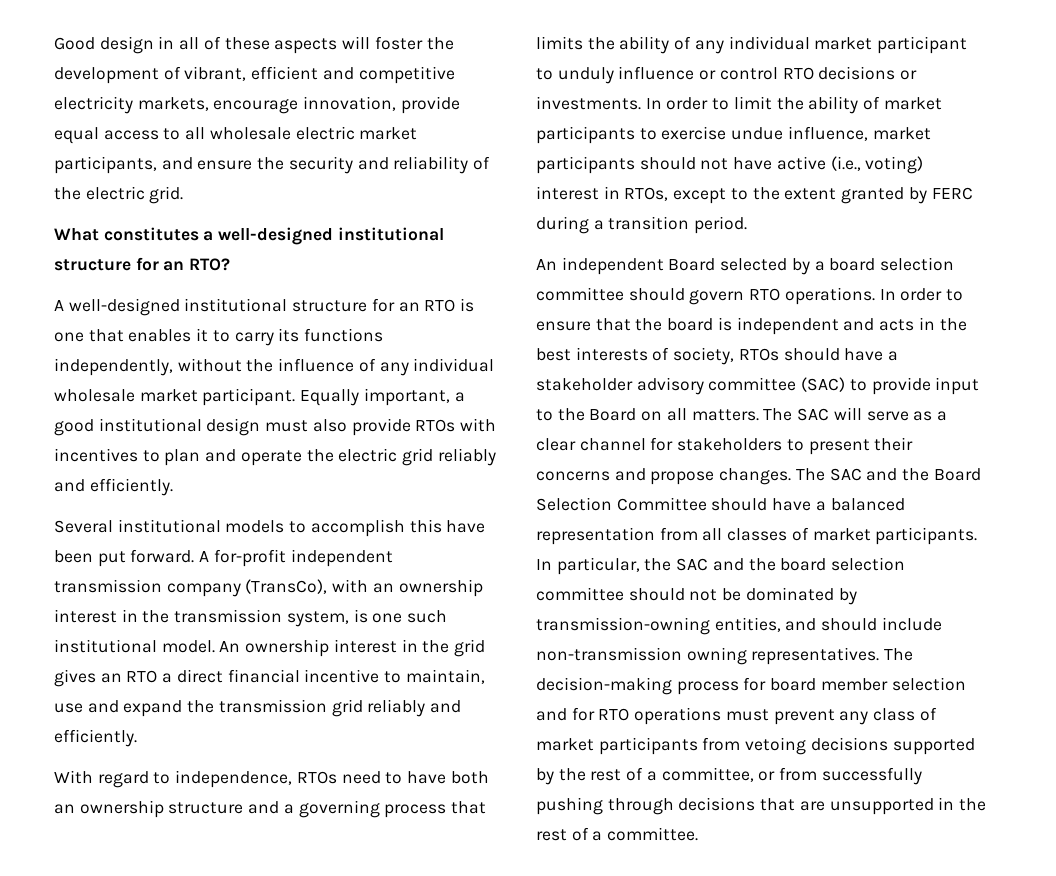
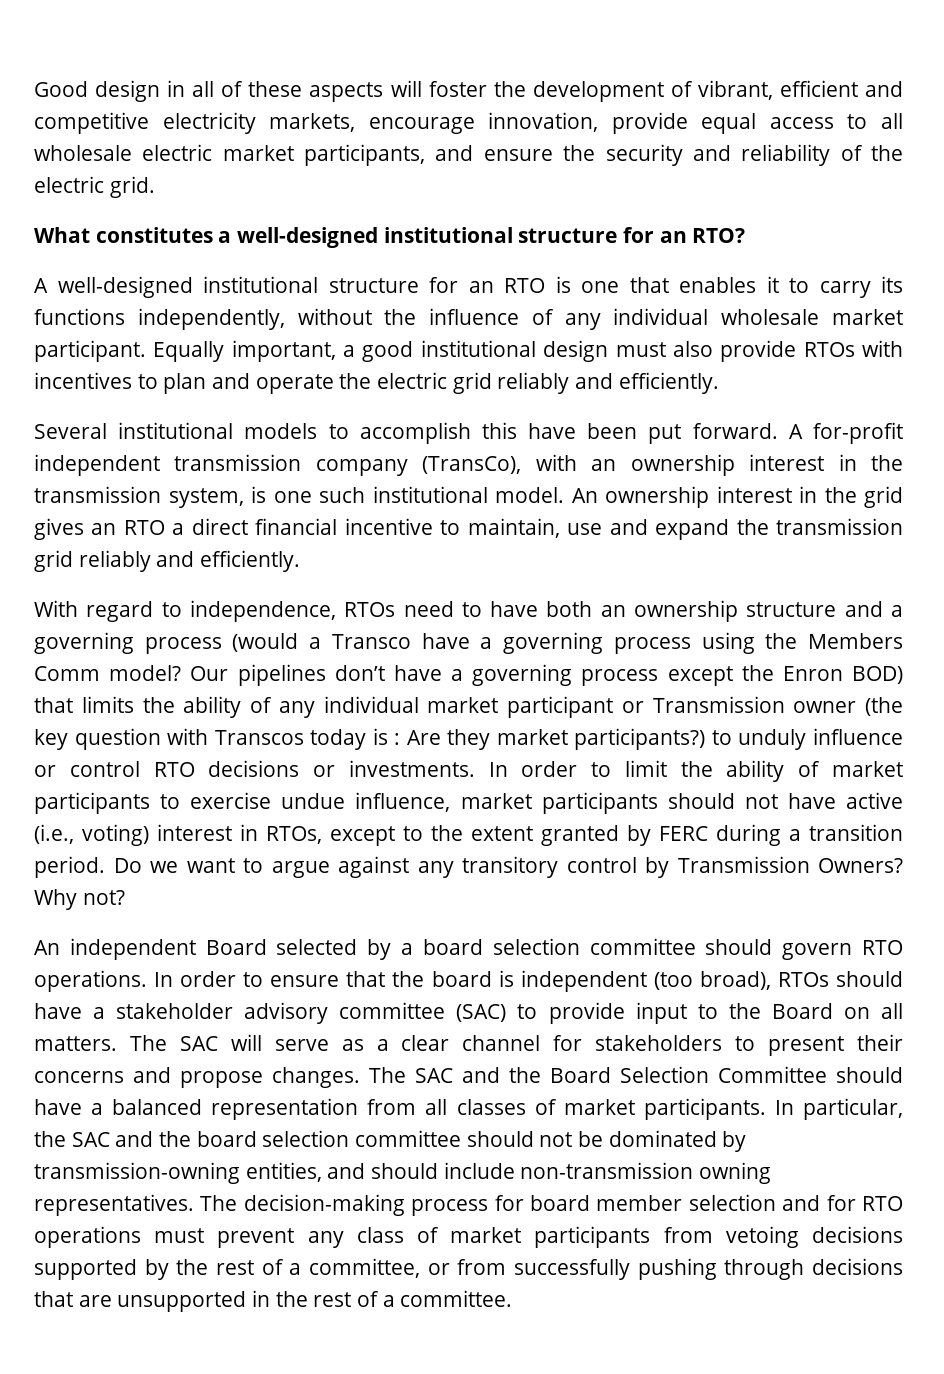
(447, 811) none -> [232,632,903,654] [34,664,903,686] (would a Transco have a governing process using the Members Comm model? Our pipelines don’t have a governing process except the Enron BOD)
(968, 45) none -> [621,696,904,716] [34,728,706,750] or Transmission owner (the key question with Transcos today is : Are they market participants?)
(748, 225) none -> [113,856,904,878] [34,889,125,910] Do we want to argue against any transitory control by Transmission Owners? Why not?
[843,317,967,331] [536,347,735,365] and acts in the best interests of society, -> [653,971,771,990] (too broad),

